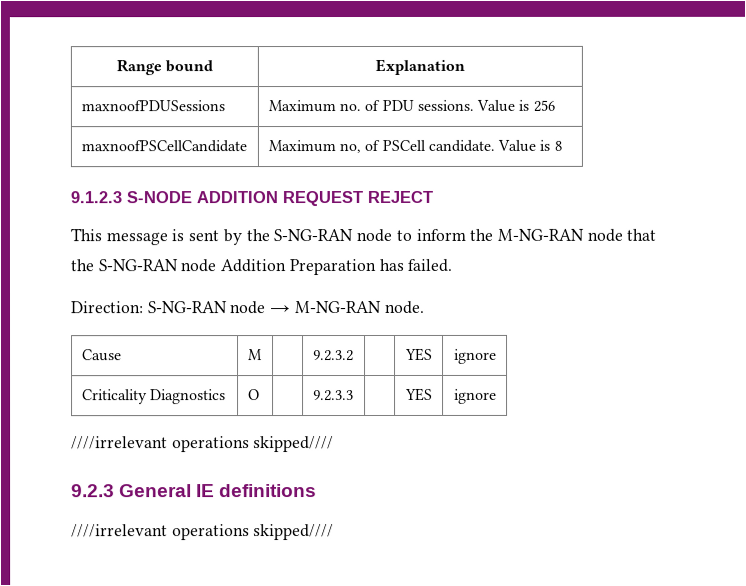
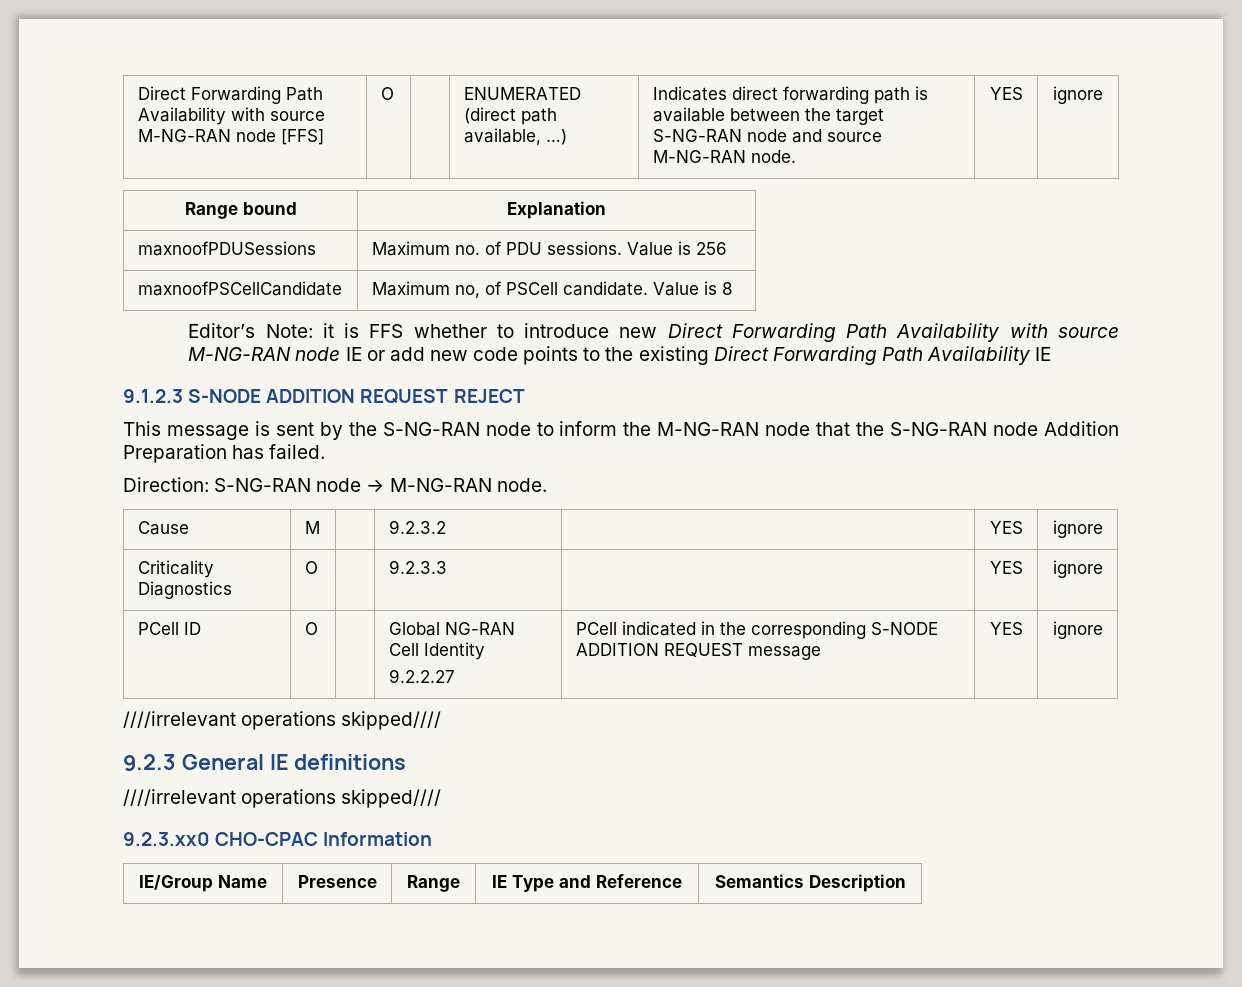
(115, 67) none -> [137,86,323,104] [137,107,325,125] [137,129,324,145] [380,87,394,100] [463,87,581,100] [463,107,557,125] [463,128,567,145] [652,86,928,104] [652,107,884,125] [652,129,882,143] [652,150,796,163] [989,87,1023,100] [1053,86,1103,104] Direct Forwarding Path Availability with source M-NG-RAN node [FFS] | O | | ENUMERATED (direct path available, …) | Indicates direct forwarding path is available between the target S-NG-RAN node and source M-NG-RAN node. | YES | ignore //
(562, 145) none -> [188,323,1119,342] [188,346,1052,365] // Editor’s Note: it is FFS whether to introduce new Direct Forwarding Path Availability with source M-NG-RAN node IE or add new code points to the existing Direct Forwarding Path Availability IE
(497, 396) none -> [137,622,201,635] [304,622,318,635] [388,622,515,636] [388,642,485,660] [388,669,455,683] [575,621,938,639] [575,643,821,660] [989,622,1023,635] [1052,621,1103,639] // PCell ID | O | | Global NG-RAN Cell Identity // 9.2.2.27 | PCell indicated in the corresponding S-NODE ADDITION REQUEST message | YES | ignore
(335, 532) none -> [123,832,433,846] [139,875,267,892] [297,875,377,888] [407,875,460,892] [492,874,682,892] [714,874,906,892] // 9.2.3.xx0 CHO-CPAC Information // IE/Group Name | Presence | Range | IE Type and Reference | Semantics Description

